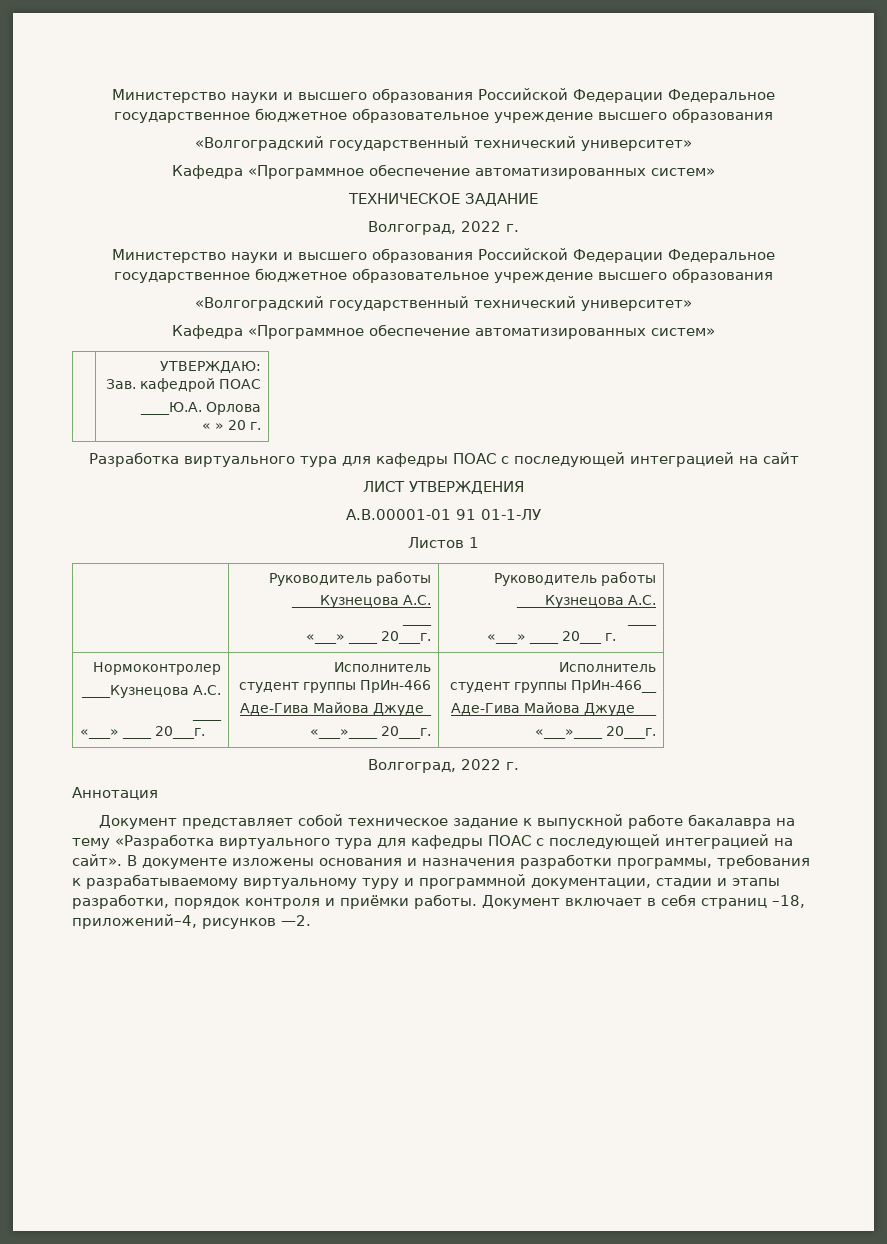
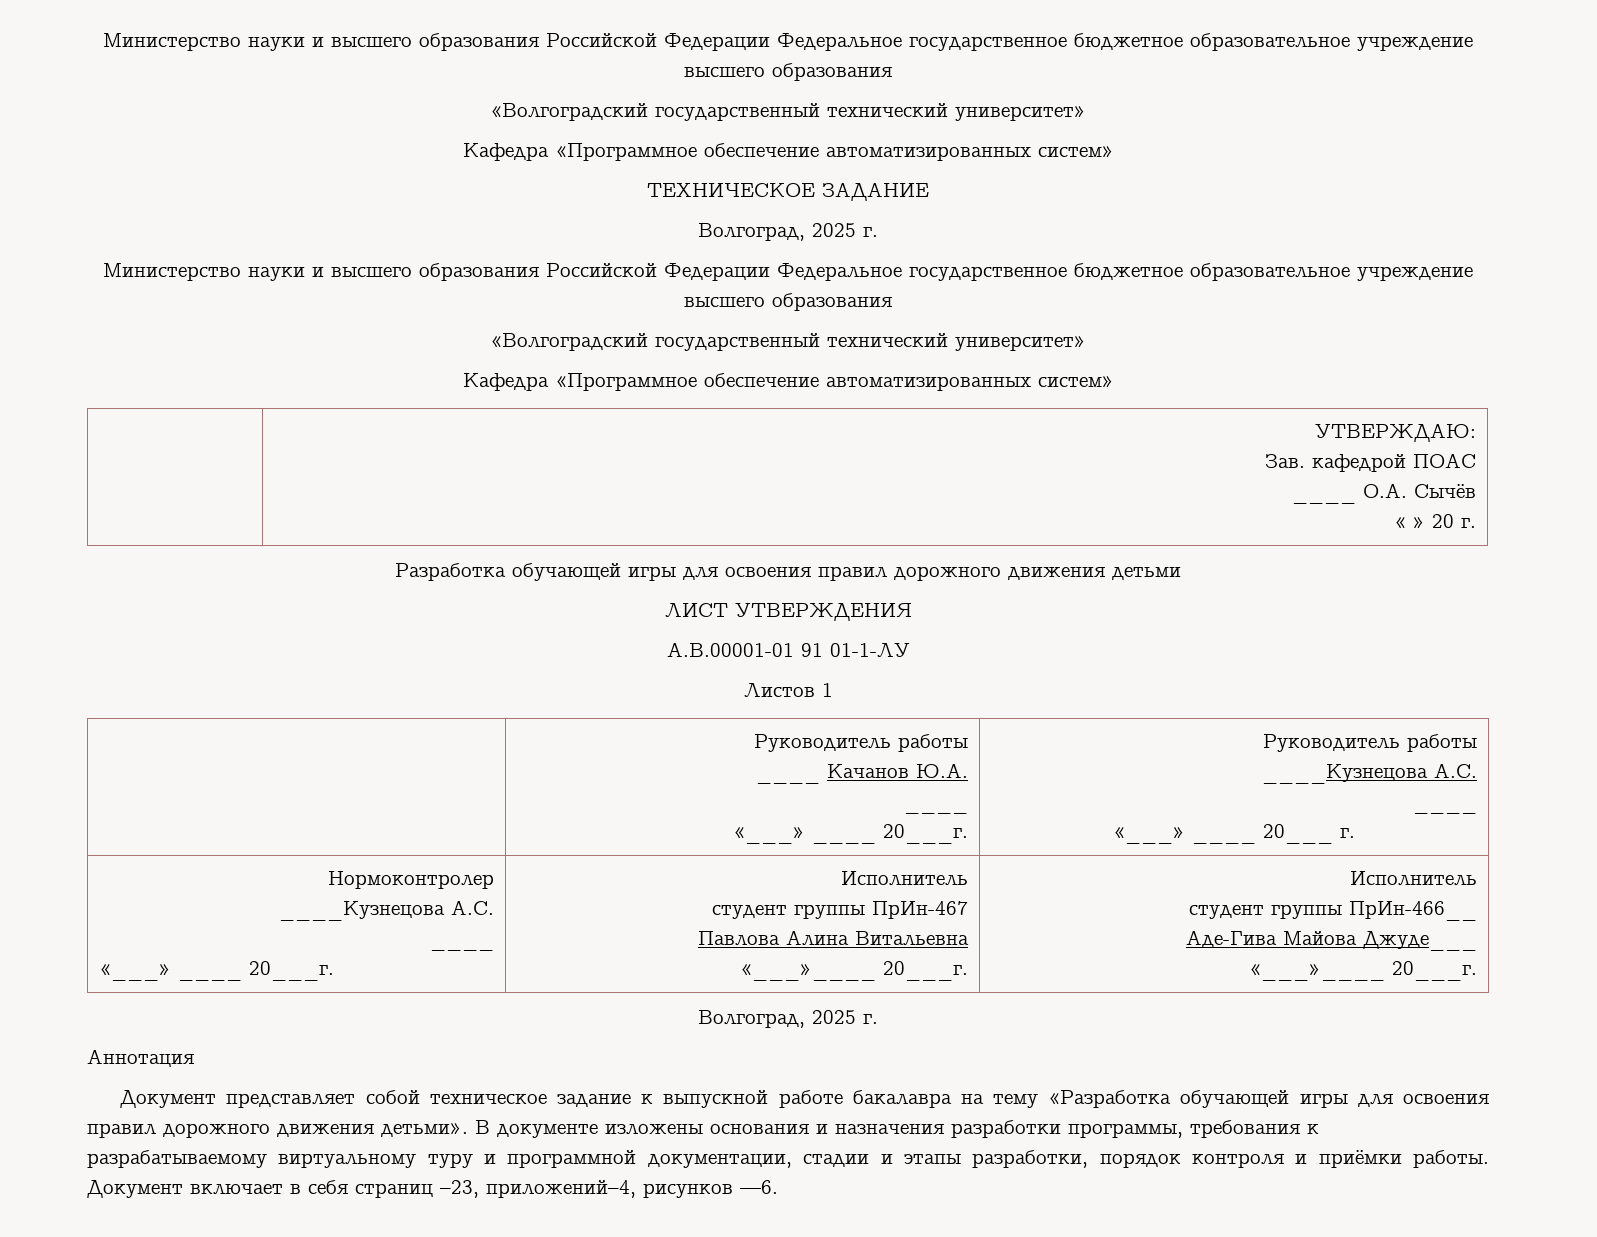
[461,221,501,232] 2022 -> [812,223,856,237] 2025
[140,402,262,415] ____Ю.А. Орлова -> [1292,498,1357,504] [1363,483,1477,498] ____ О.А. Сычёв
[183,452,799,467] виртуального тура для кафедры ПОАС с последующей интеграцией на сайт -> [512,563,1181,581] обучающей игры для освоения правил дорожного движения детьми
[291,595,432,608] ____Кузнецова А.С. -> [756,778,821,784] [827,763,969,778] ____ Качанов Ю.А.
[360,680,432,693] [240,702,433,716] ПрИн-466 // Аде-Гива Майова Джуде_ -> [872,901,969,919] [698,930,970,946] ПрИн-467 // Павлова Алина Витальевна
[461,759,501,770] 2022 -> [812,1010,856,1024] 2025
[219,834,793,849] [72,854,122,866] виртуального тура для кафедры ПОАС с последующей интеграцией на сайт». -> [1180,1090,1489,1108] [87,1123,468,1138] обучающей игры для освоения правил дорожного движения детьми».
[772,895,805,908] –18, -> [440,1180,479,1198] –23,
[281,915,311,926] —2. -> [740,1180,778,1194] —6.

